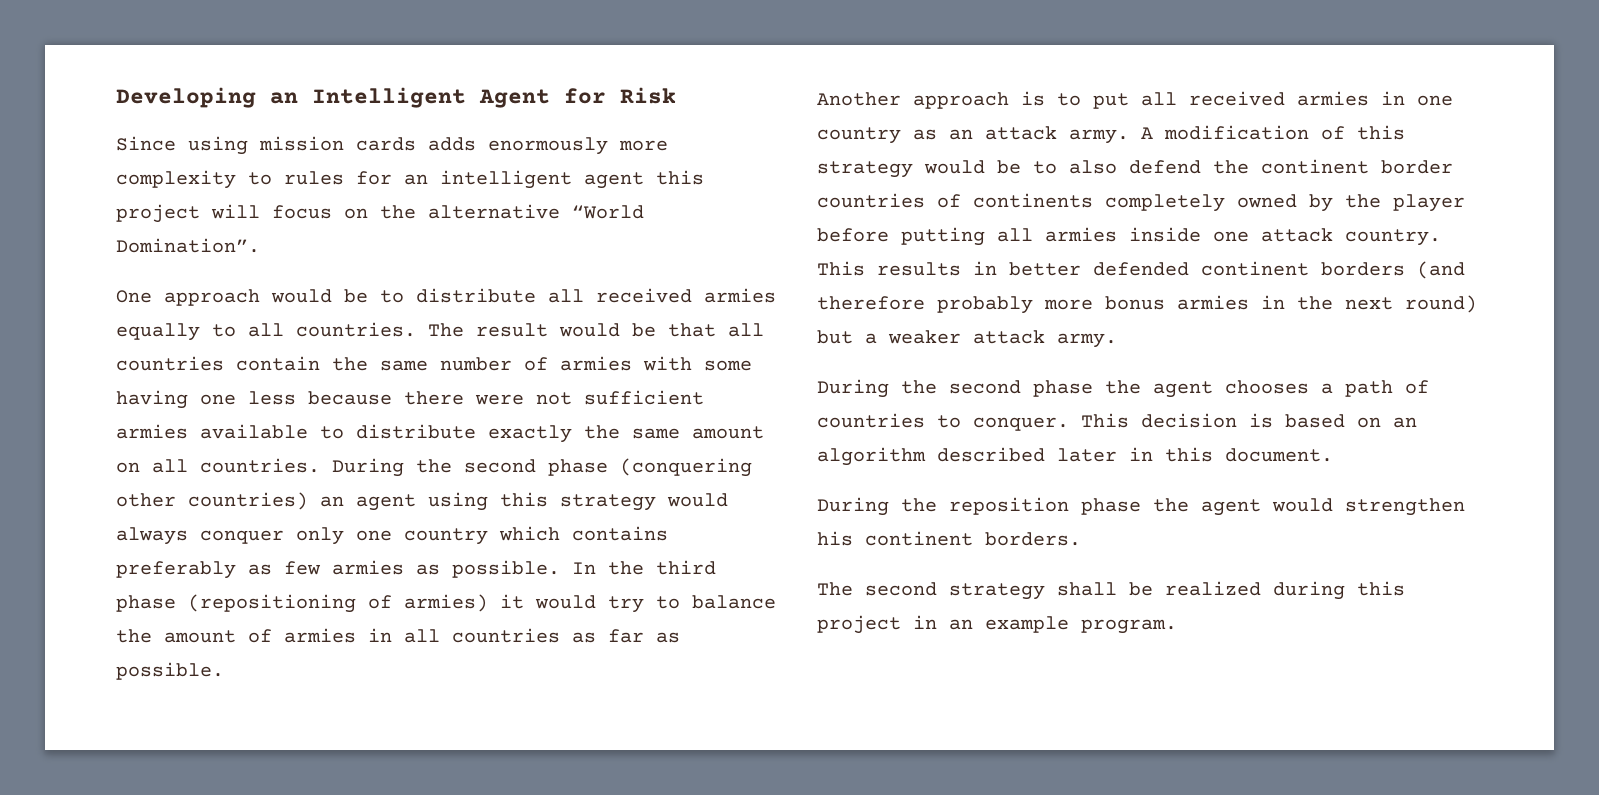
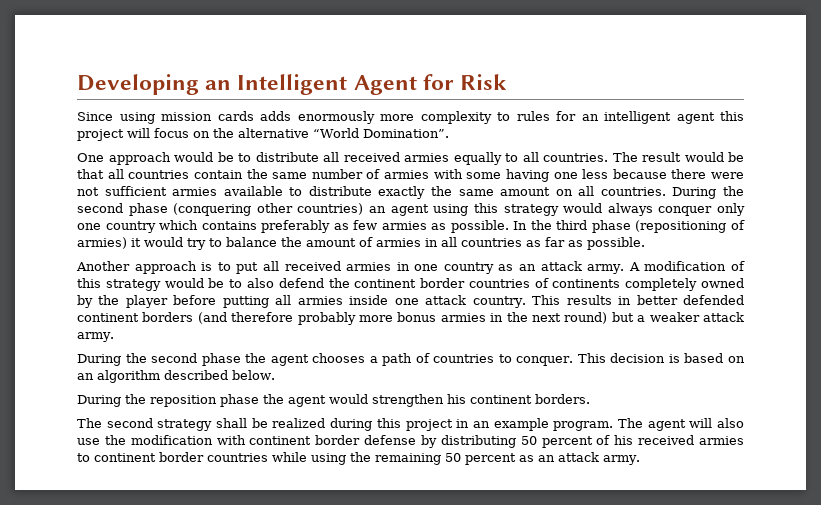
[1057,447,1333,462] later in this document. -> [232,370,275,380] below.
(1177, 626) none -> [617,418,744,431] [77,435,744,448] [77,452,640,465] The agent will also use the modification with continent border defense by distributing 50 percent of his received armies to continent border countries while using the remaining 50 percent as an attack army.

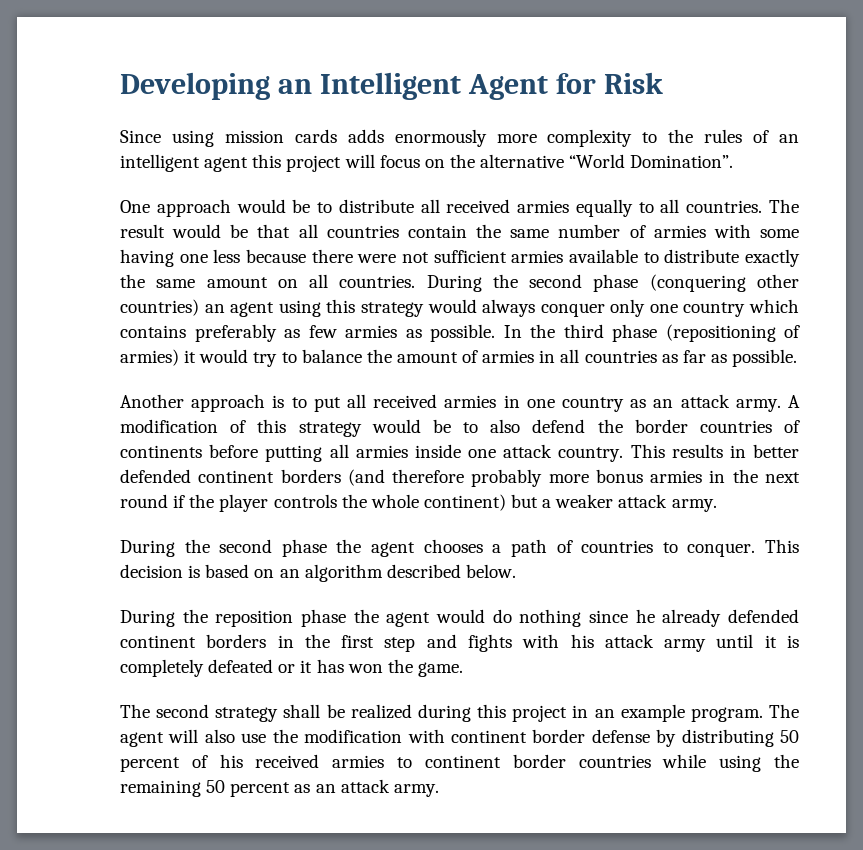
[516,111,576,121] rules for -> [668,129,770,143] the rules of
[354,279,417,288] continent -> (623, 426) none
[625,278,744,291] [77,295,168,308] completely owned by the player -> (202, 451) none
[564,312,608,324] round) -> [120,494,506,512] round if the player controls the whole continent)
[372,394,590,407] strengthen his continent borders. -> [492,609,799,627] [120,634,800,652] [120,659,463,677] do nothing since he already defended continent borders in the first step and fights with his attack army until it is completely defeated or it has won the game.

